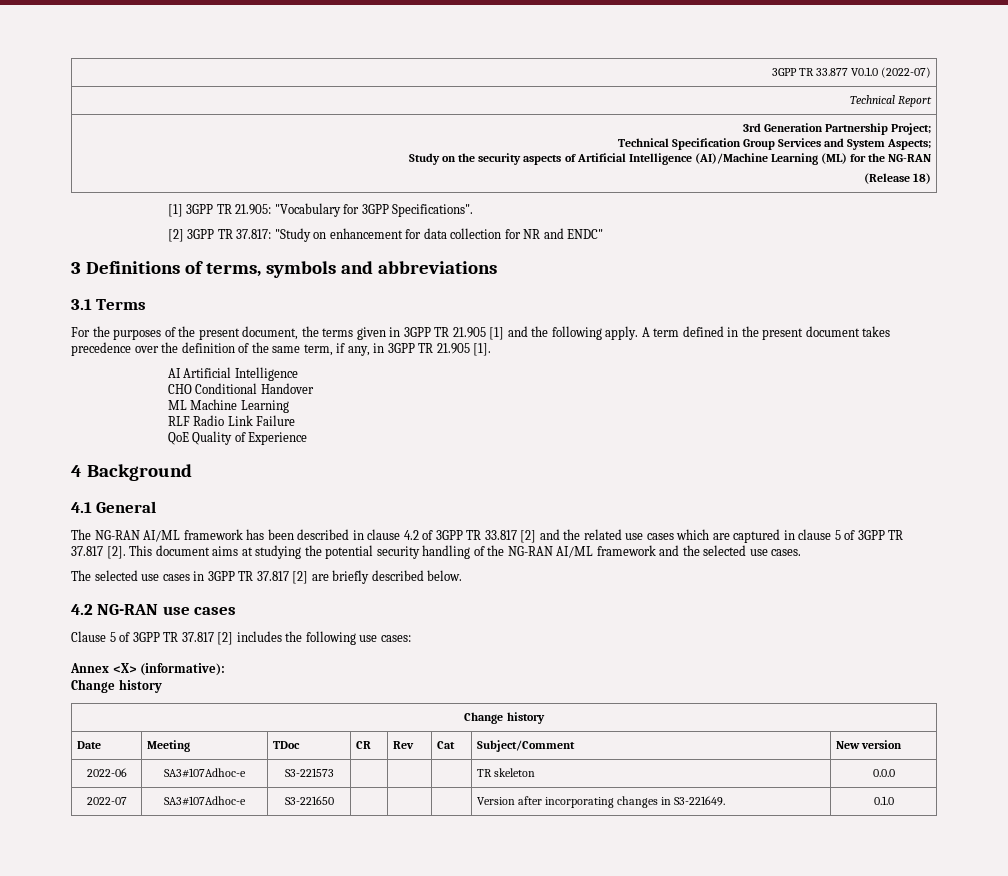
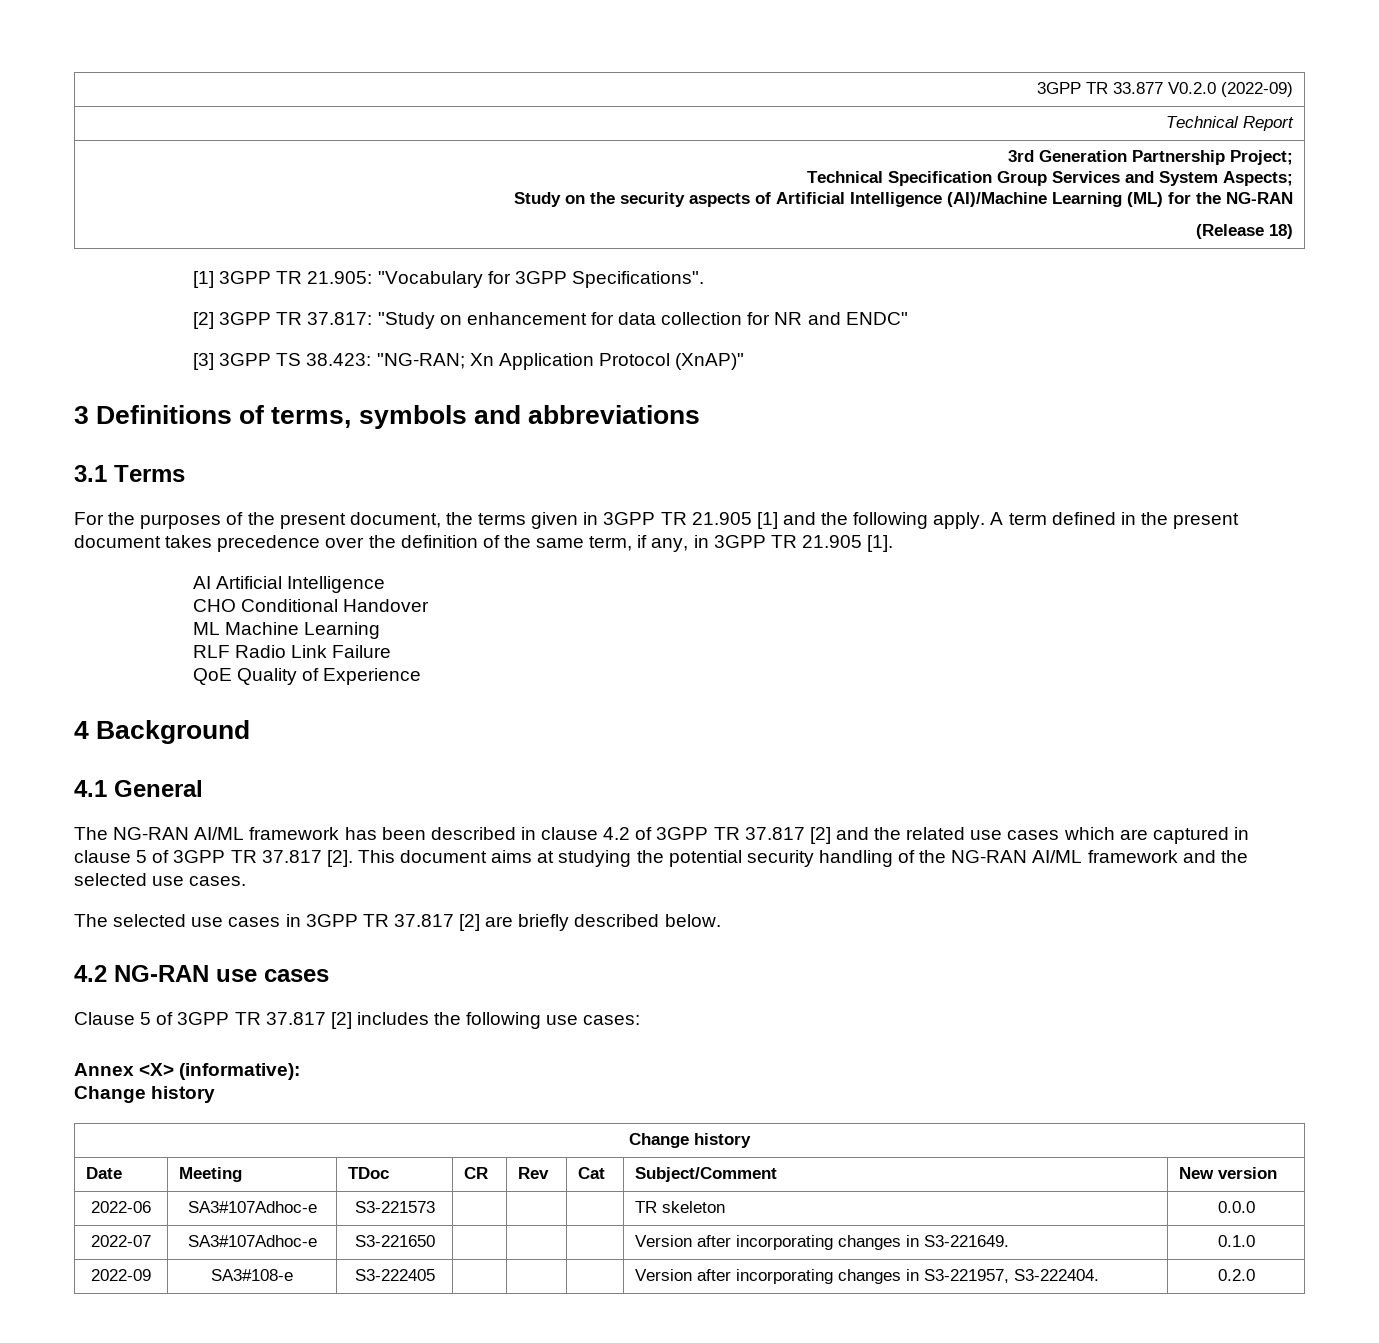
[851,67,932,78] V0.1.0 (2022-07) -> [1168,82,1294,97] V0.2.0 (2022-09)
(604, 234) none -> [193,353,745,370] // [3] 3GPP TS 38.423: "NG-RAN; Xn Application Protocol (XnAP)"
[484,530,517,540] 33.817 -> [744,827,805,840] 37.817
(894, 800) none -> [91,1269,151,1281] [211,1269,293,1281] [354,1269,435,1281] [634,1269,1099,1284] [1217,1269,1255,1281] // 2022-09 | SA3#108-e | S3-222405 | | | | Version after incorporating changes in S3-221957, S3-222404. | 0.2.0

